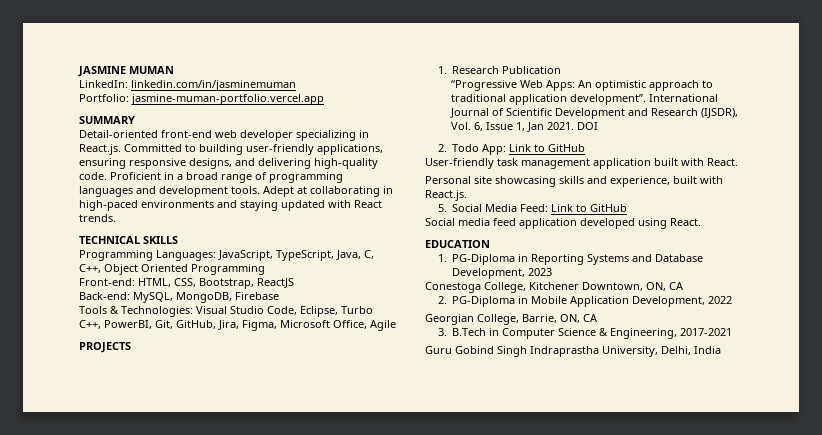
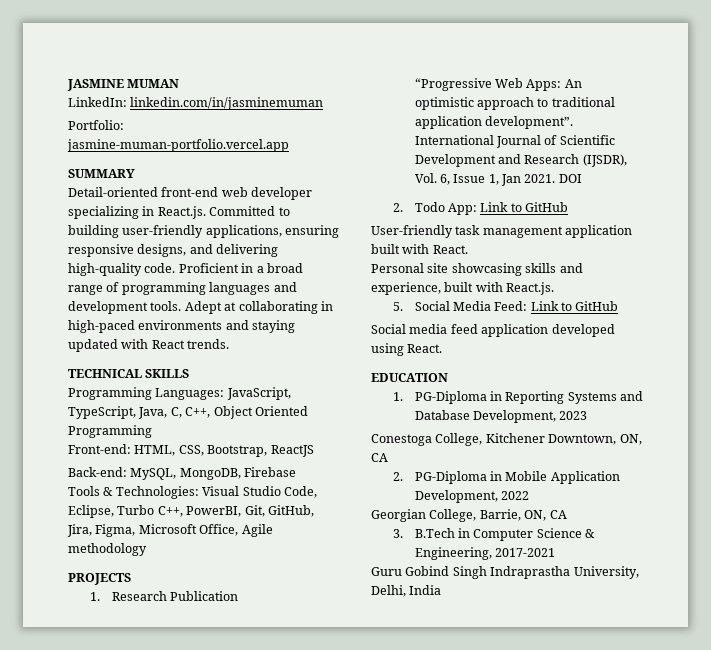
(396, 325) none -> [68,543,147,556] methodology

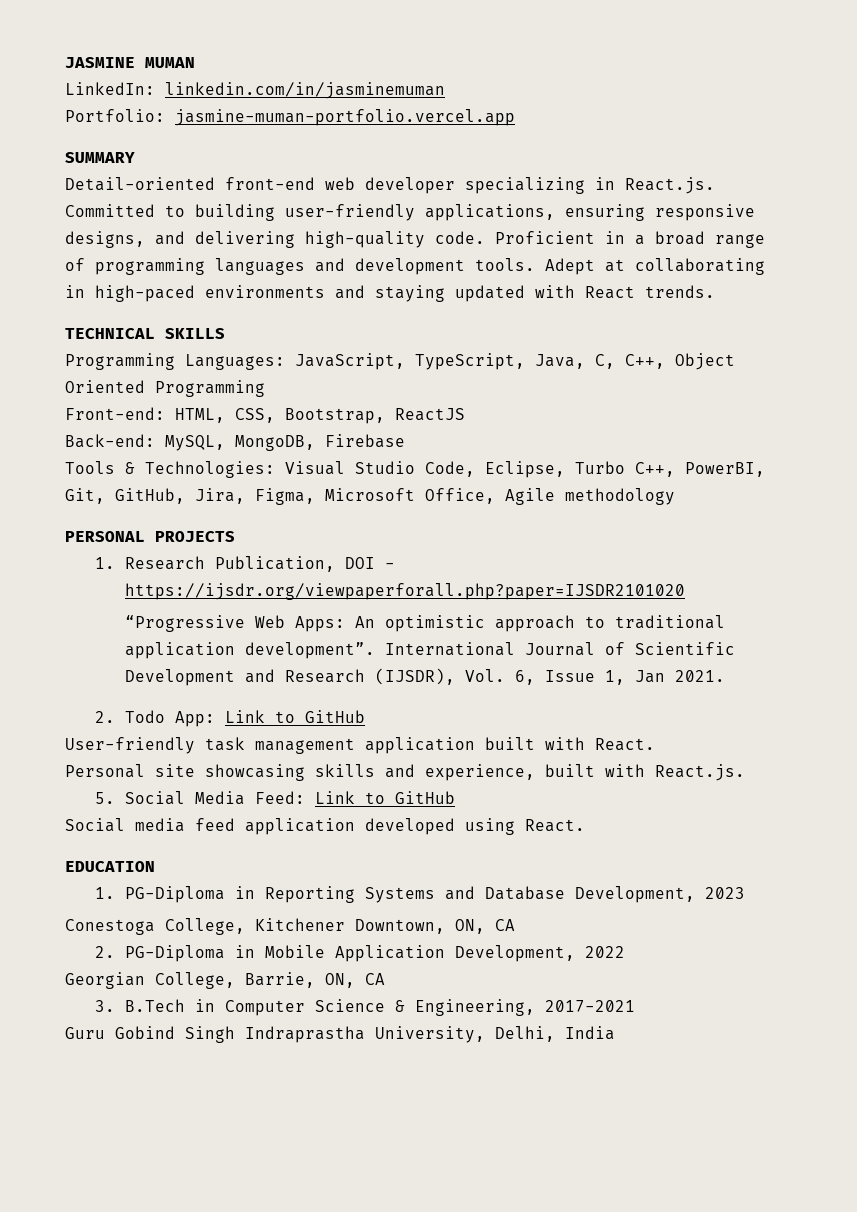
(147, 549) none -> [65,531,145,542] PERSONAL
[169,591,238,601] Publication -> [214,556,395,572] [124,583,685,600] Publication, DOI - https://ijsdr.org/viewpaperforall.php?paper=IJSDR2101020
[558,174,582,183] DOI -> (725, 676) none

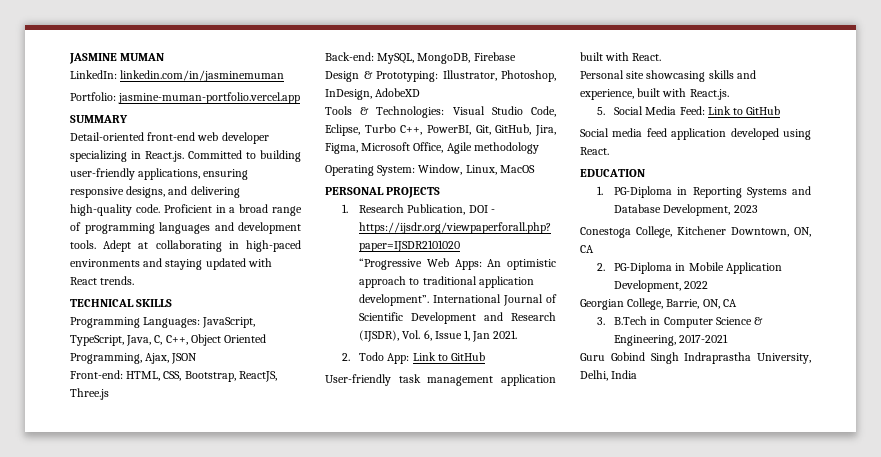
[155,380,265,397] Programming -> [70,353,198,364] Programming, Ajax, JSON
[395,408,465,421] ReactJS -> [238,371,277,382] [70,388,109,400] ReactJS, Three.js
(405, 441) none -> [325,70,556,82] [325,88,421,100] // Design & Prototyping: Illustrator, Photoshop, InDesign, AdobeXD
(675, 496) none -> [325,164,535,176] // Operating System: Window, Linux, MacOS

